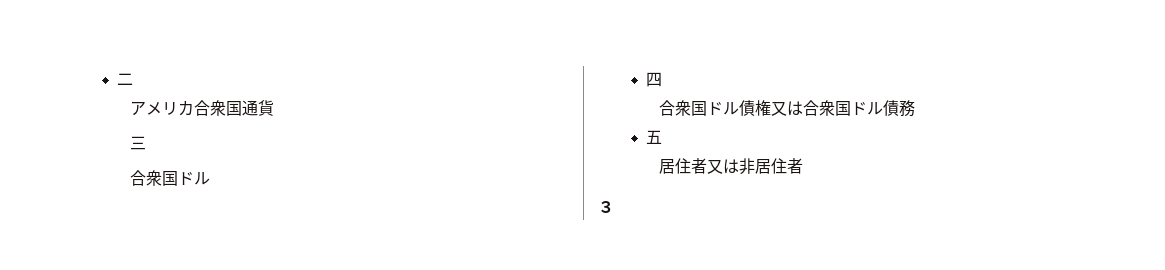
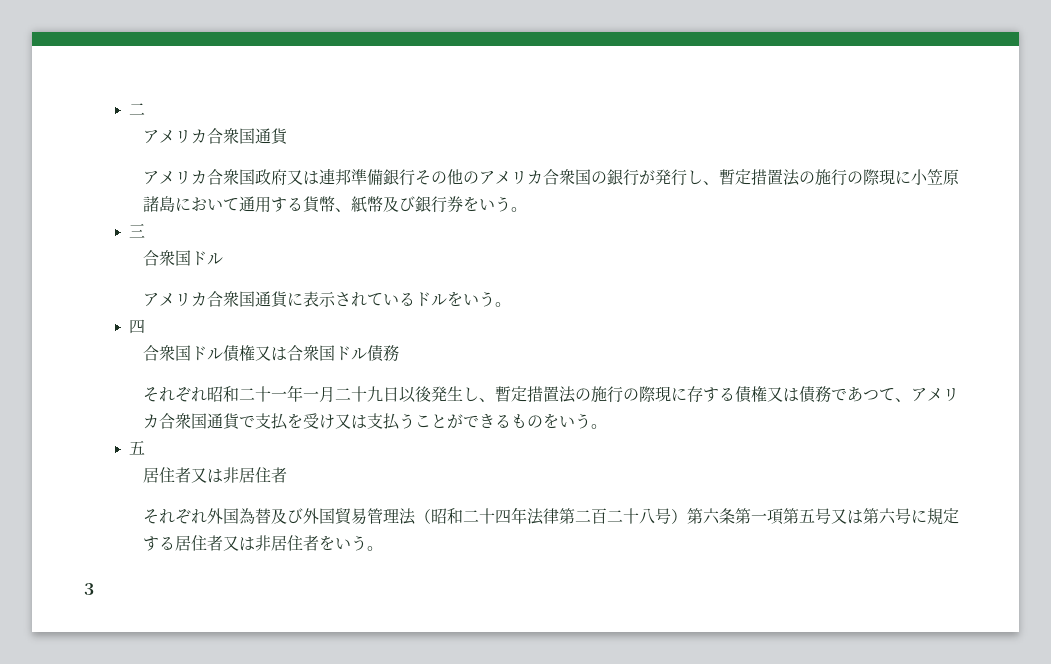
[130,136,147,150] [130,170,211,186] 三 // 合衆国ドル -> [142,168,959,186] [142,196,527,213] [129,223,146,238] [142,250,223,266] [142,291,511,308] アメリカ合衆国政府又は連邦準備銀行その他のアメリカ合衆国の銀行が発行し、暫定措置法の施行の際現に小笠原諸島において通用する貨幣、紙幣及び銀行券をいう。 // 三 // 合衆国ドル // アメリカ合衆国通貨に表示されているドルをいう。
(916, 108) none -> [142,385,959,403] [142,413,607,430] // それぞれ昭和二十一年一月二十九日以後発生し、暫定措置法の施行の際現に存する債権又は債務であつて、アメリカ合衆国通貨で支払を受け又は支払うことができるものをいう。
(804, 166) none -> [142,507,959,525] [142,535,383,551] // それぞれ外国為替及び外国貿易管理法（昭和二十四年法律第二百二十八号）第六条第一項第五号又は第六号に規定する居住者又は非居住者をいう。

